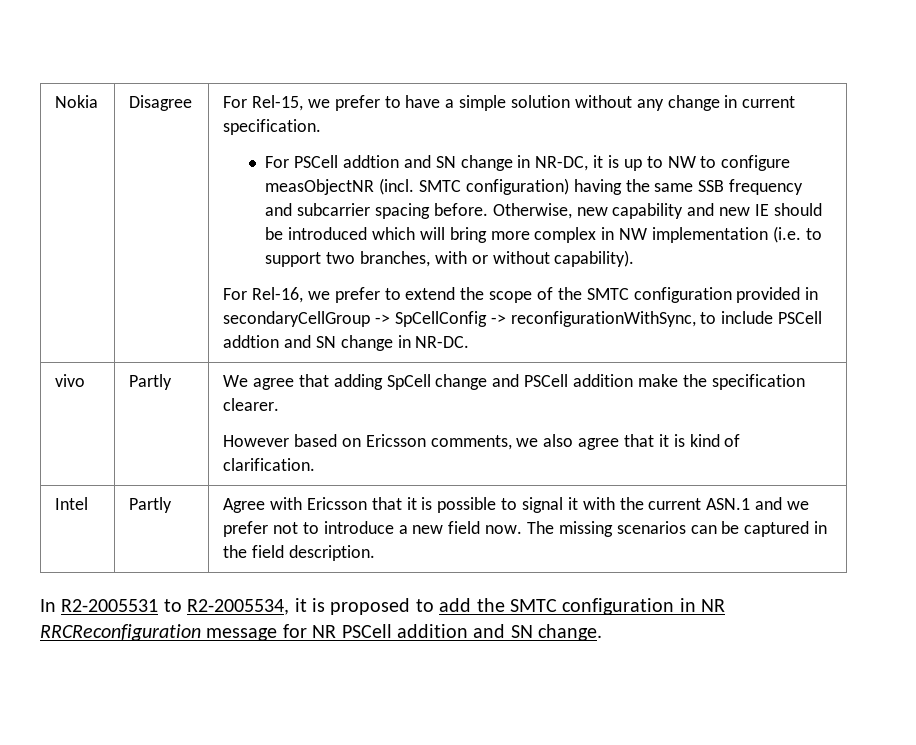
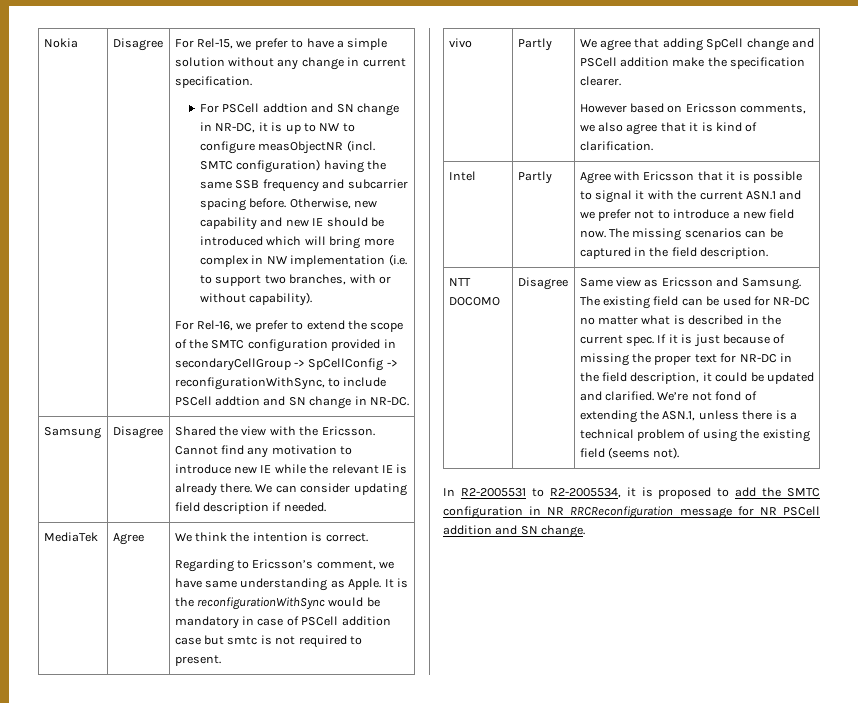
(470, 342) none -> [43,427,101,439] [112,426,163,439] [174,426,375,436] [174,445,353,458] [174,464,408,474] [174,483,407,496] [174,502,326,514] [43,532,98,542] [112,533,144,545] [174,532,368,542] [174,559,395,572] [174,578,408,591] [174,597,380,610] [174,616,391,629] [174,635,362,648] [174,655,221,666] // Samsung | Disagree | Shared the view with the Ericsson. Cannot find any motivation to introduce new IE while the relevant IE is already there. We can consider updating field description if needed. // MediaTek | Agree | We think the intention is correct. // Regarding to Ericsson’s comment, we have same understanding as Apple. It is the reconfigurationWithSync would be mandatory in case of PSCell addition case but smtc is not required to present.
(375, 553) none -> [448,278,471,286] [448,297,500,306] [517,277,568,290] [579,277,801,290] [579,296,811,309] [579,315,781,325] [579,334,786,347] [579,353,792,366] [579,372,814,384] [579,391,757,401] [579,410,797,423] [579,429,810,442] [579,447,680,459] // NTT DOCOMO | Disagree | Same view as Ericsson and Samsung. The existing field can be used for NR-DC no matter what is described in the current spec. If it is just because of missing the proper text for NR-DC in the field description, it could be updated and clarified. We’re not fond of extending the ASN.1, unless there is a technical problem of using the existing field (seems not).

